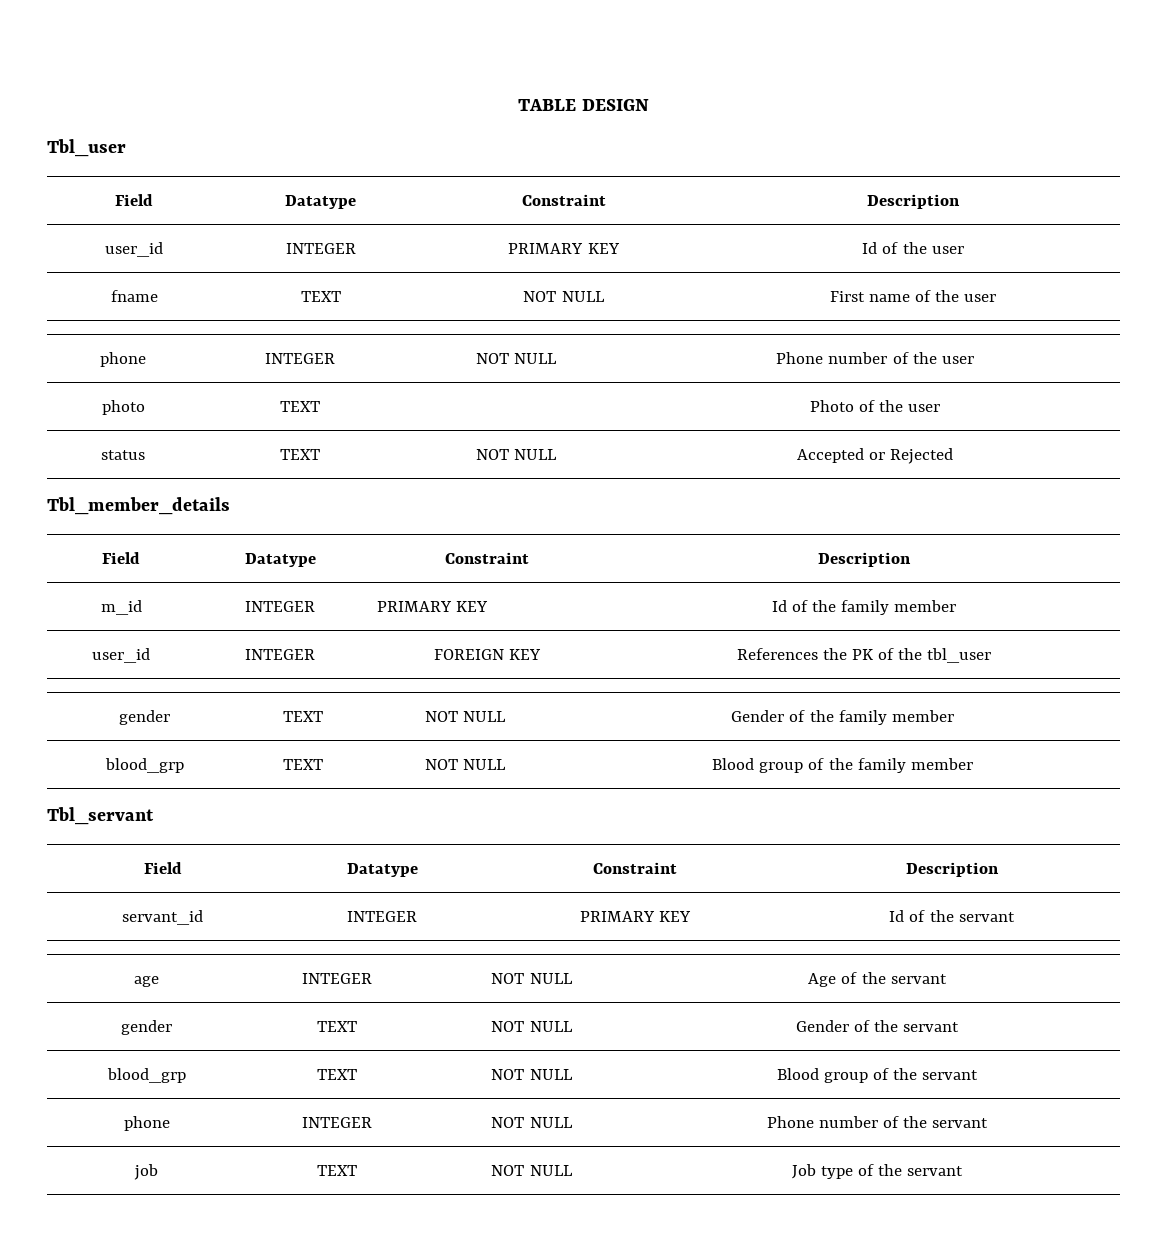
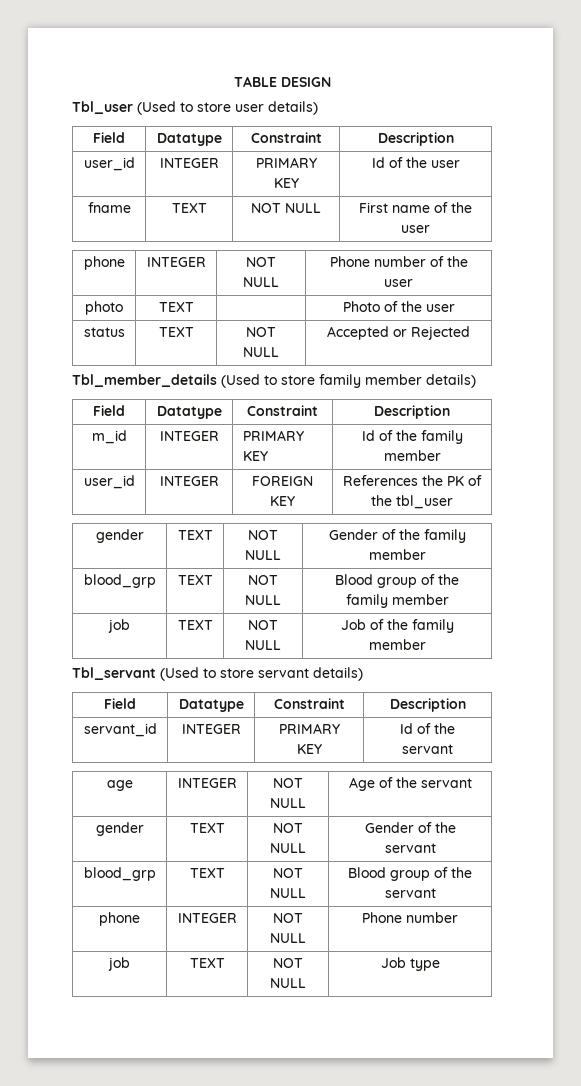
(126, 148) none -> [137,101,318,115] (Used to store user details)
(230, 506) none -> [221,374,476,388] (Used to store family member details)
[47,807,154,825] // Tbl_servant -> [108,619,130,633] [177,620,213,630] [248,620,278,630] [245,640,281,650] [340,619,454,633] [368,639,426,650] [72,667,363,681] // job | TEXT | NOT NULL | Job of the family member // Tbl_servant (Used to store servant details)
[883,1116,989,1128] of the servant -> (458, 917) none
[858,1164,964,1176] of the servant -> (440, 964) none

